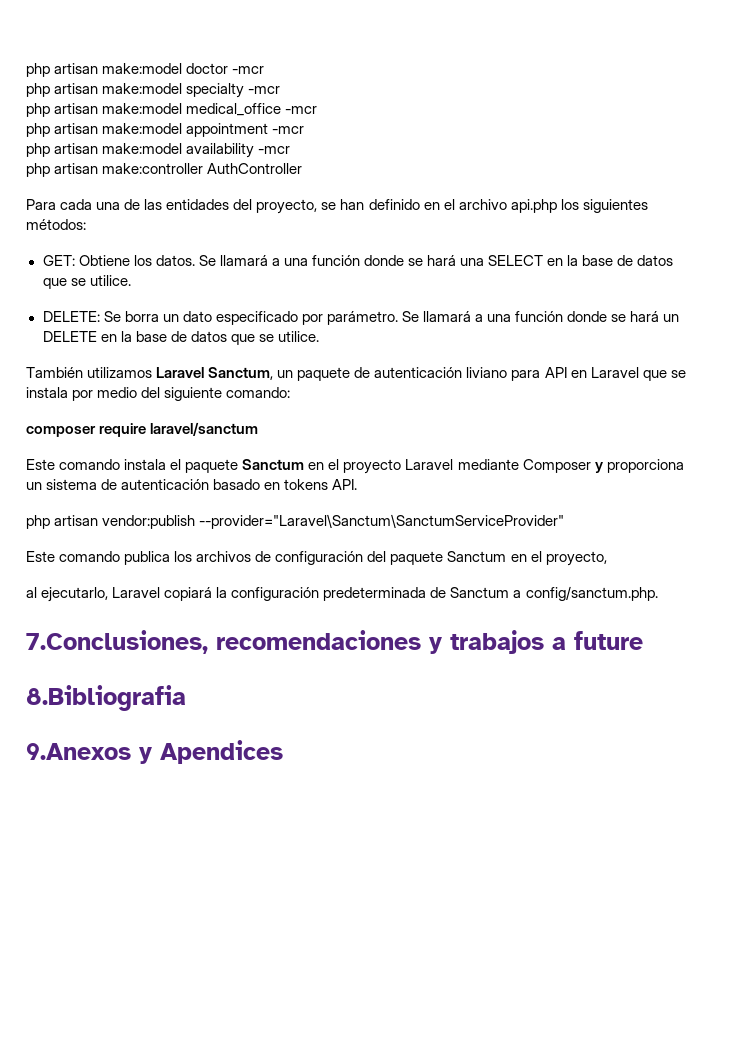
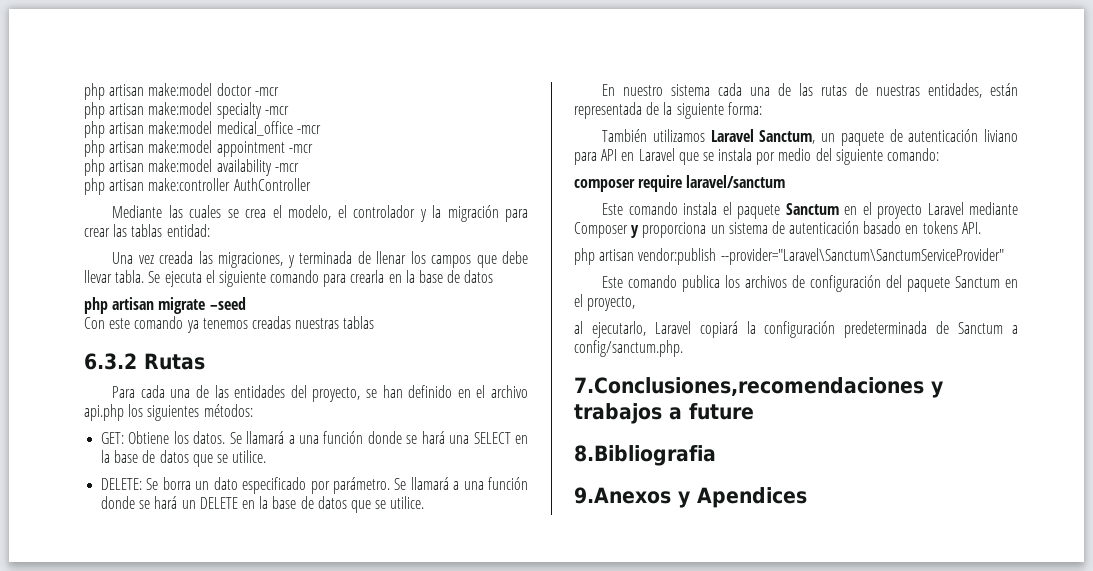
(303, 168) none -> [112,205,528,222] [84,224,210,237] [112,251,528,268] [84,270,494,287] [84,297,246,314] [84,316,375,333] [84,353,205,370] // Mediante las cuales se crea el modelo, el controlador y la migración para crear las tablas entidad: // Una vez creada las migraciones, y terminada de llenar los campos que debe llevar tabla. Se ejecuta el siguiente comando para crearla en la base de datos // php artisan migrate –seed // Con este comando ya tenemos creadas nuestras tablas // 6.3.2 Rutas
(319, 336) none -> [602,83,1018,98] [574,102,762,119] // En nuestro sistema cada una de las rutas de nuestras entidades, están representada de la siguiente forma:
[26,630,421,654] 7.Conclusiones, recomendaciones -> [574,377,924,396] 7.Conclusiones,recomendaciones

